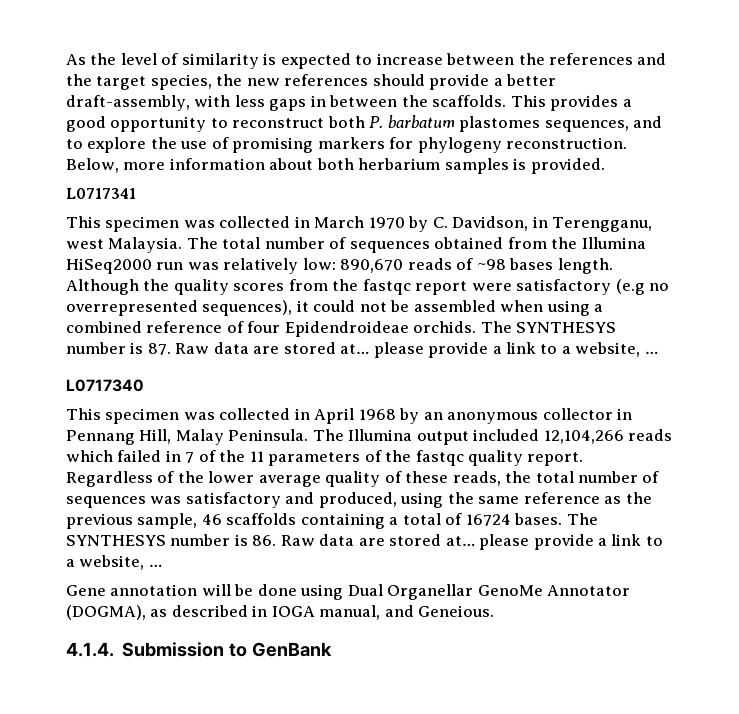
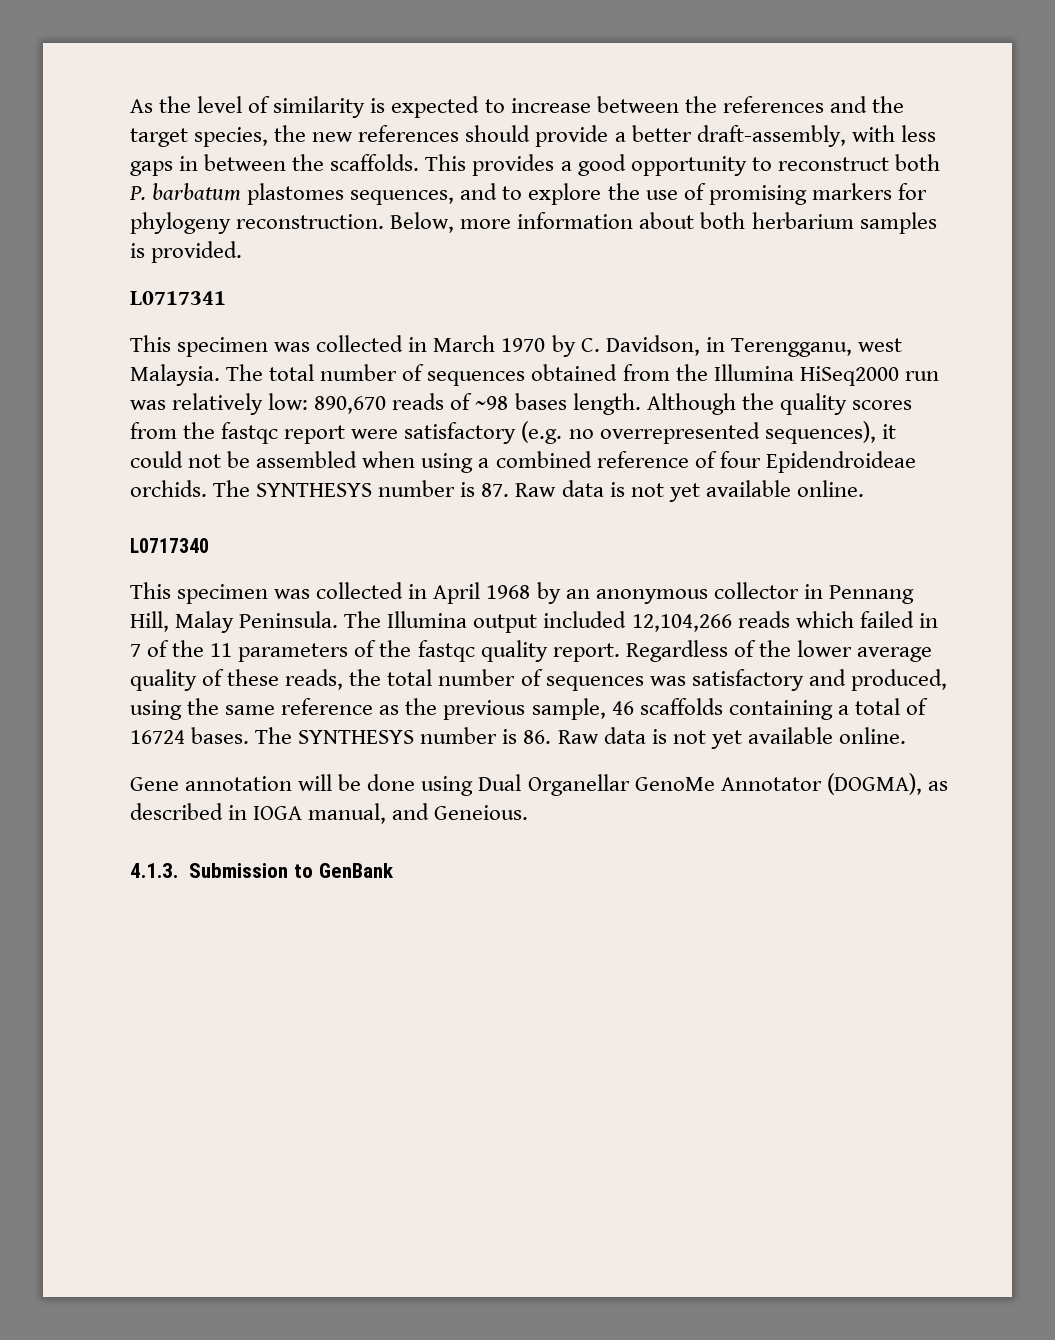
[615,279,645,295] (e.g -> [521,421,563,444] (e.g.
[253,342,658,358] are stored at… please provide a link to a website, … -> [609,480,864,502] is not yet available online.
[358,534,663,550] [66,555,162,570] are stored at… please provide a link to a website, … -> [651,727,906,749] is not yet available online.
[66,642,114,657] 4.1.4. -> [130,863,178,878] 4.1.3.

